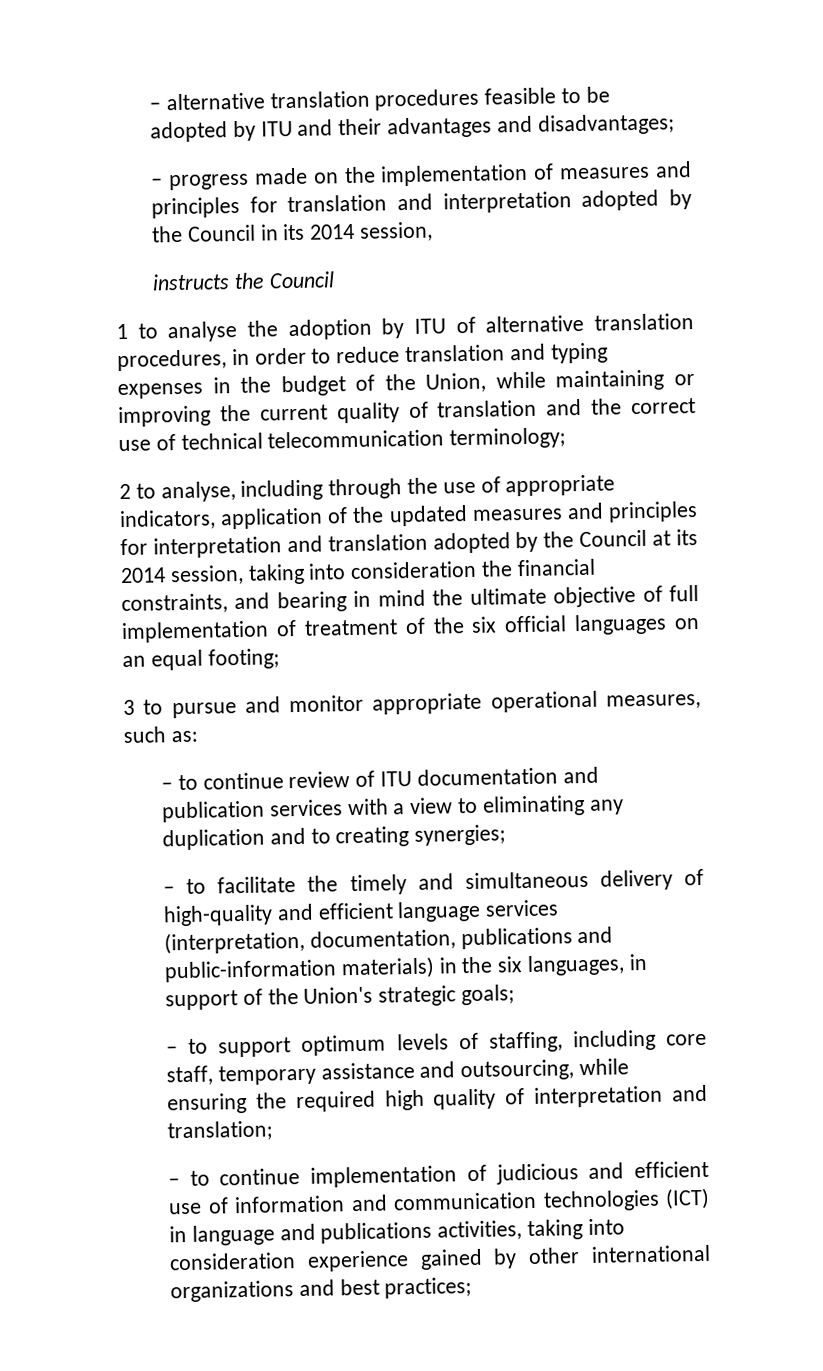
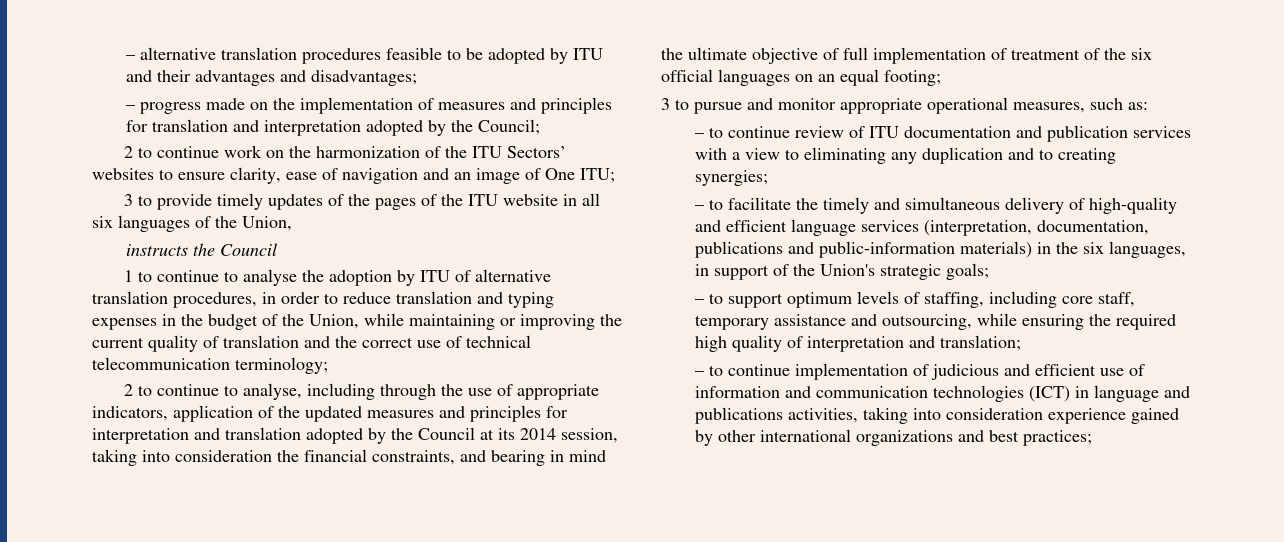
[186,221,434,242] Council in its 2014 session, -> [477,119,540,135] [123,145,566,158] [92,167,615,184] [123,193,600,210] [92,215,292,232] Council; // 2 to continue work on the harmonization of the ITU Sectors’ websites to ensure clarity, ease of navigation and an image of One ITU; // 3 to provide timely updates of the pages of the ITU website in all six languages of the Union,
(158, 331) none -> [156,270,238,282] continue to
(156, 491) none -> [156,384,238,396] continue to

